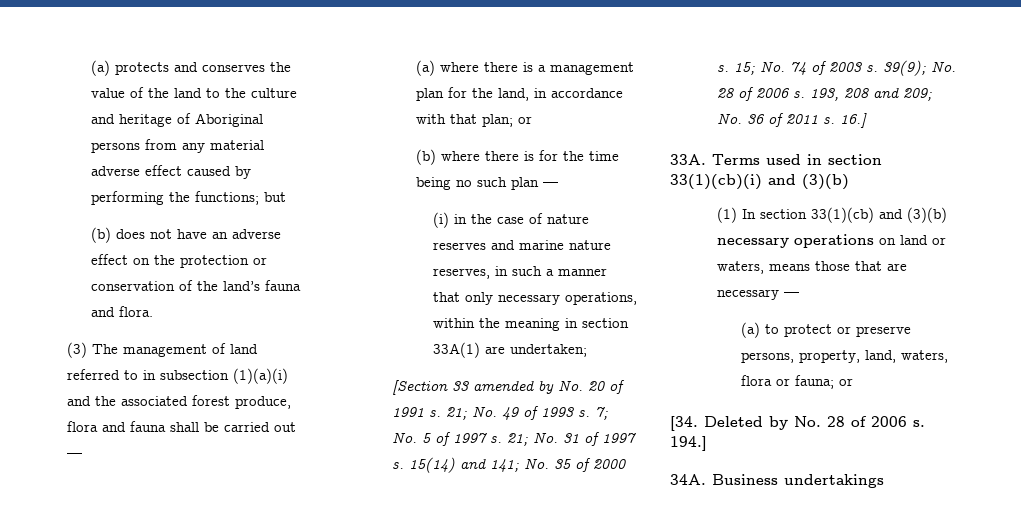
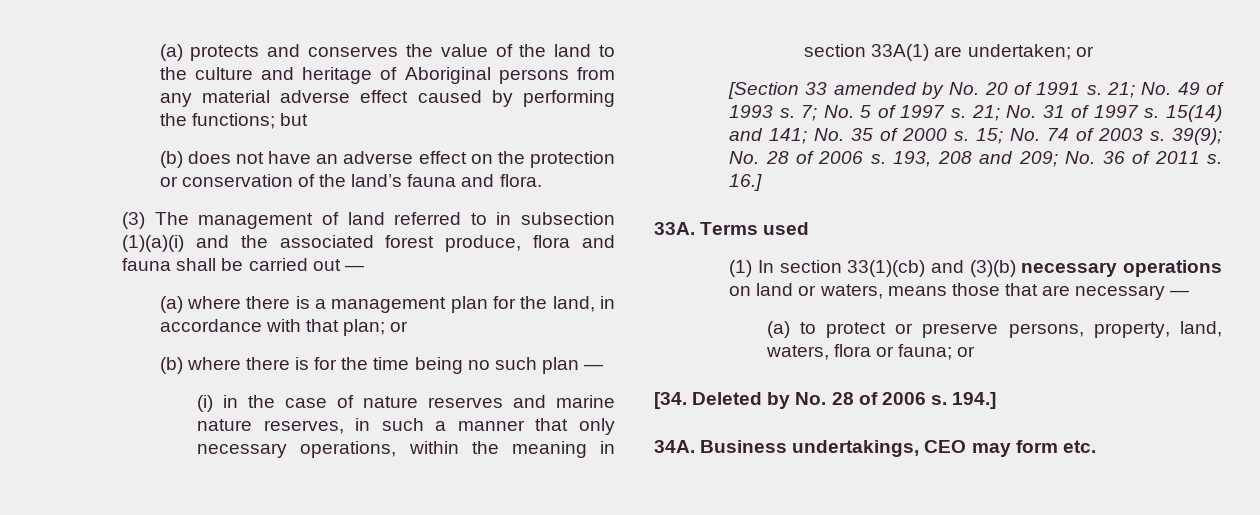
(587, 350) none -> [1075,46,1094,57] or
[807,154,882,165] [670,174,849,190] in section 33(1)(cb)(i) and (3)(b) -> (810, 228) none
[784,474,884,488] undertakings -> [792,440,1096,457] undertakings, CEO may form etc.

